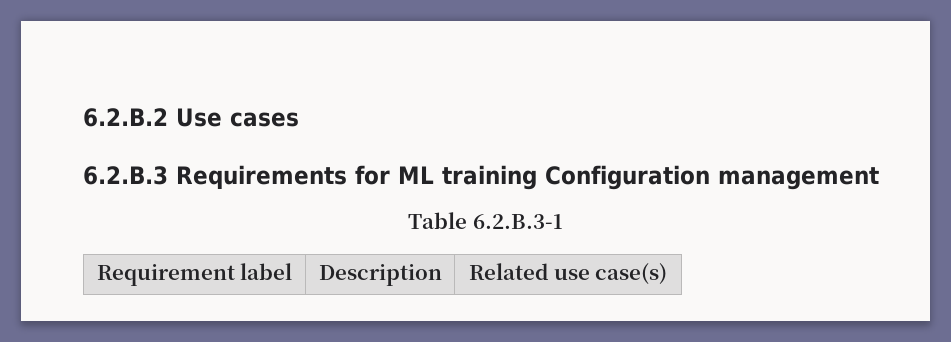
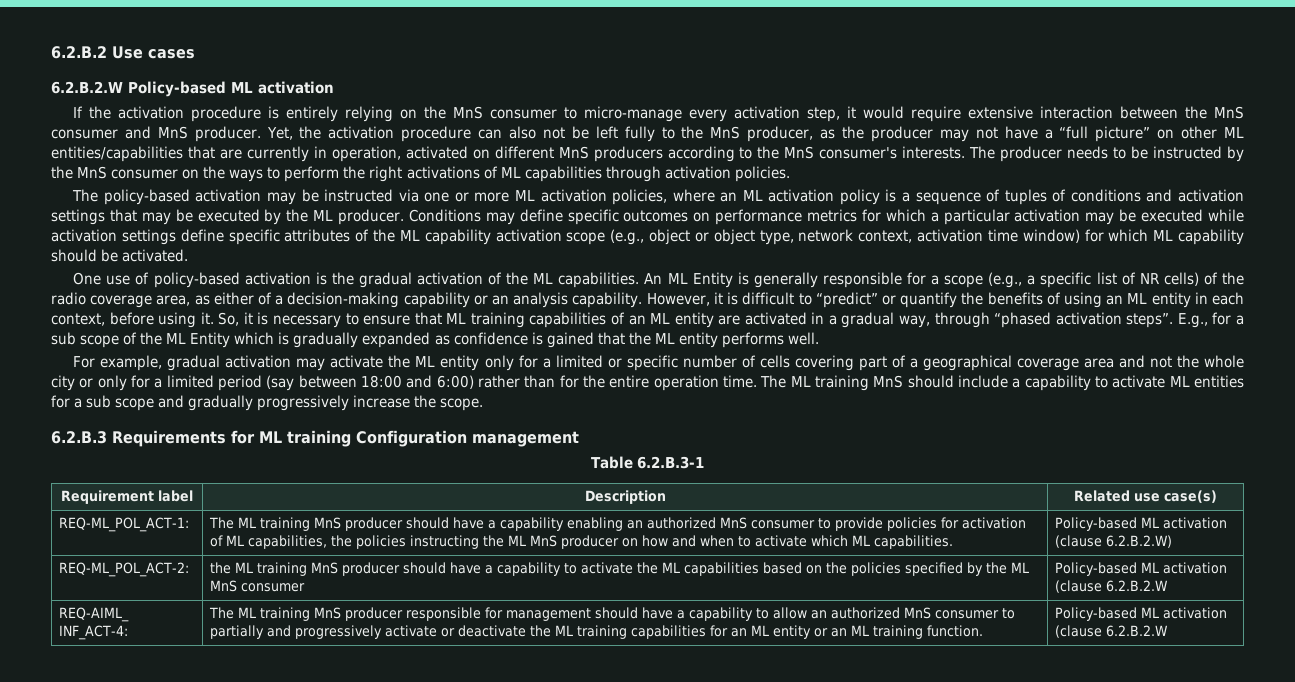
(299, 119) none -> [51,81,334,97] [73,106,1245,122] [51,126,1245,142] [51,146,1245,162] [51,166,790,182] [72,189,1244,205] [51,209,1245,225] [51,229,1244,245] [51,249,189,262] [73,272,1244,288] [51,292,1244,308] [51,312,1245,328] [51,332,819,348] [73,355,1245,371] [51,375,1244,391] [51,395,484,411] // 6.2.B.2.W Policy-based ML activation // If the activation procedure is entirely relying on the MnS consumer to micro-manage every activation step, it would require extensive interaction between the MnS consumer and MnS producer. Yet, the activation procedure can also not be left fully to the MnS producer, as the producer may not have a “full picture” on other ML entities/capabilities that are currently in operation, activated on different MnS producers according to the MnS consumer's interests. The producer needs to be instructed by the MnS consumer on the ways to perform the right activations of ML capabilities through activation policies. // The policy-based activation may be instructed via one or more ML activation policies, where an ML activation policy is a sequence of tuples of conditions and activation settings that may be executed by the ML producer. Conditions may define specific outcomes on performance metrics for which a particular activation may be executed while activation settings define specific attributes of the ML capability activation scope (e.g., object or object type, network context, activation time window) for which ML capability should be activated. // One use of policy-based activation is the gradual activation of the ML capabilities. An ML Entity is generally responsible for a scope (e.g., a specific list of NR cells) of the radio coverage area, as either of a decision-making capability or an analysis capability. However, it is difficult to “predict” or quantify the benefits of using an ML entity in each context, before using it. So, it is necessary to ensure that ML training capabilities of an ML entity are activated in a gradual way, through “phased activation steps”. E.g., for a sub scope of the ML Entity which is gradually expanded as confidence is gained that the ML entity performs well. // For example, gradual activation may activate the ML entity only for a limited or specific number of cells covering part of a geographical coverage area and not the whole city or only for a limited period (say between 18:00 and 6:00) rather than for the entire operation time. The ML training MnS should include a capability to activate ML entities for a sub scope and gradually progressively increase the scope.
(668, 274) none -> [58,517,189,532] [208,517,1026,531] [209,535,953,549] [1054,517,1227,531] [1054,535,1172,548] [58,562,189,577] [209,562,1029,576] [209,580,305,592] [1054,562,1227,576] [1054,580,1168,593] [58,607,129,622] [58,625,128,640] [208,607,1015,621] [209,625,983,639] [1054,607,1227,621] [1054,625,1168,638] // REQ-ML_POL_ACT-1: | The ML training MnS producer should have a capability enabling an authorized MnS consumer to provide policies for activation of ML capabilities, the policies instructing the ML MnS producer on how and when to activate which ML capabilities. | Policy-based ML activation (clause 6.2.B.2.W) // REQ-ML_POL_ACT-2: | the ML training MnS producer should have a capability to activate the ML capabilities based on the policies specified by the ML MnS consumer | Policy-based ML activation (clause 6.2.B.2.W // REQ-AIML_ INF_ACT-4: | The ML training MnS producer responsible for management should have a capability to allow an authorized MnS consumer to partially and progressively activate or deactivate the ML training capabilities for an ML entity or an ML training function. | Policy-based ML activation (clause 6.2.B.2.W

